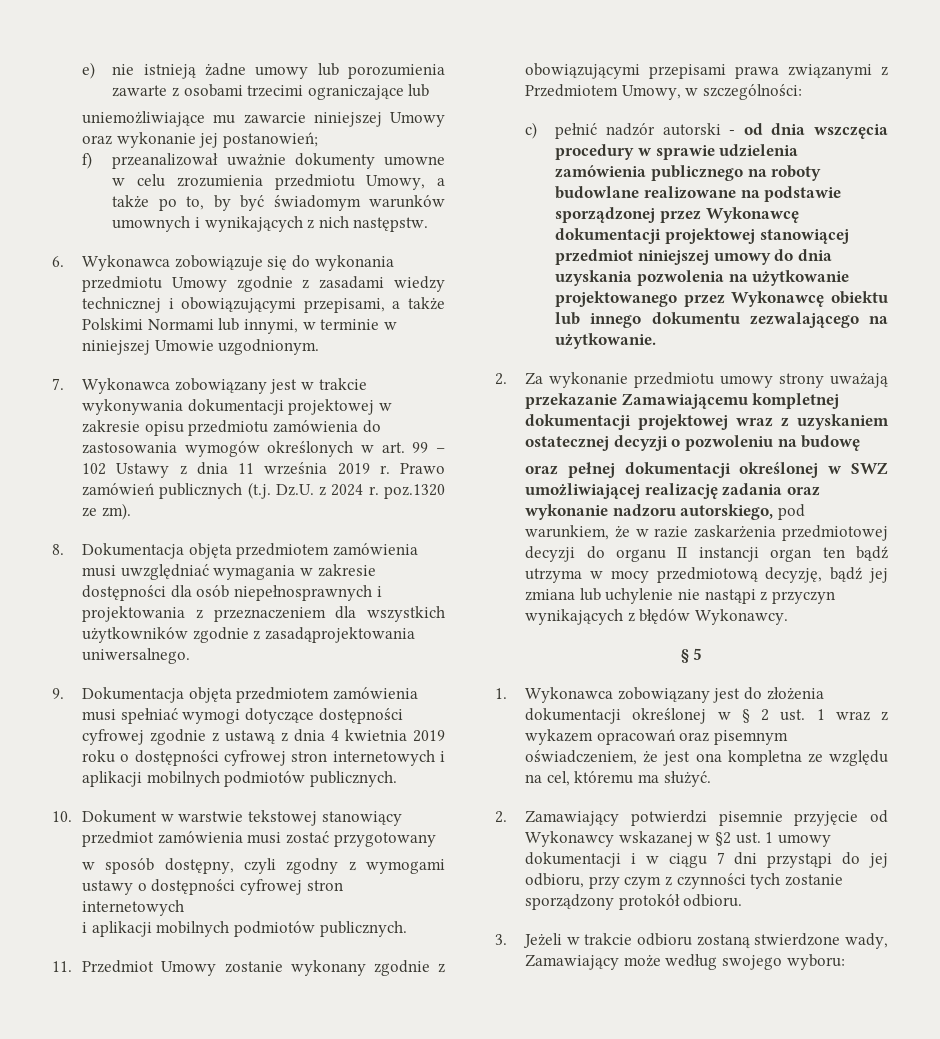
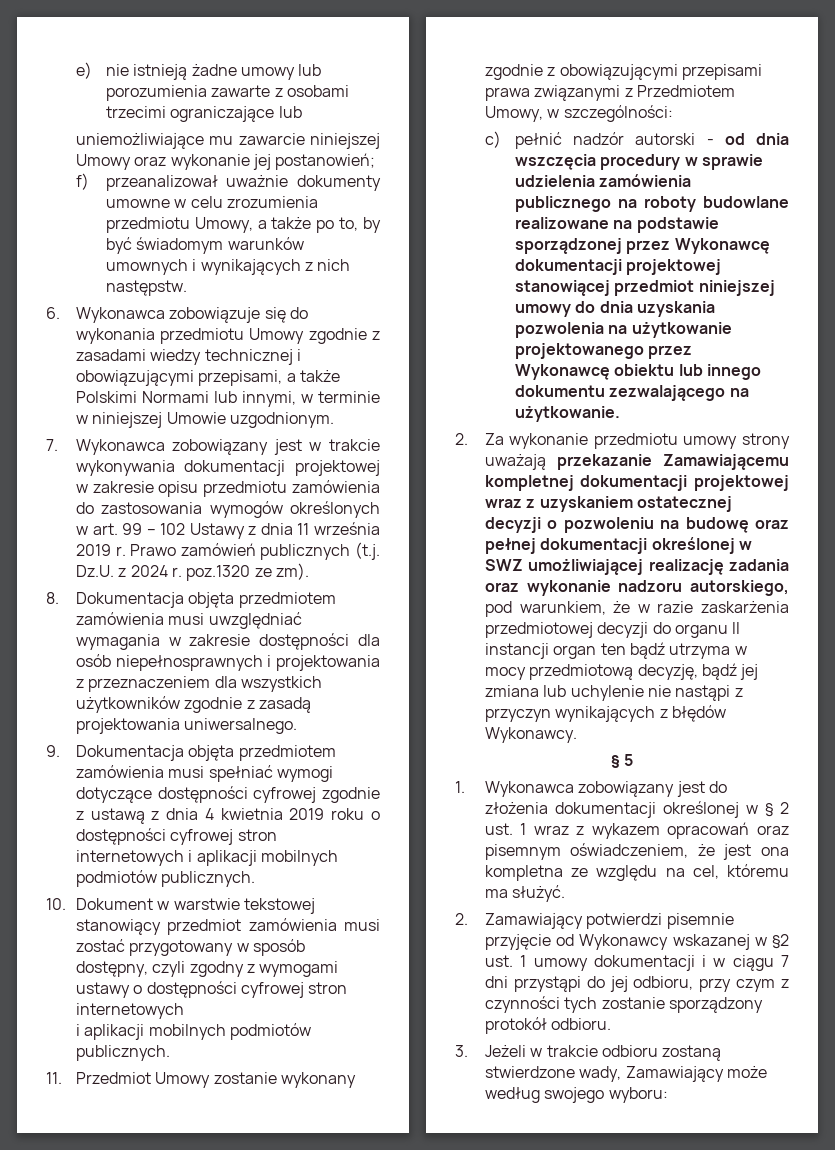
[264,627,415,643] zasadąprojektowania -> [258,697,311,713] [75,718,180,734] zasadą projektowania
(436, 839) // -> (234, 948) none
(861, 443) // -> (749, 525) none

